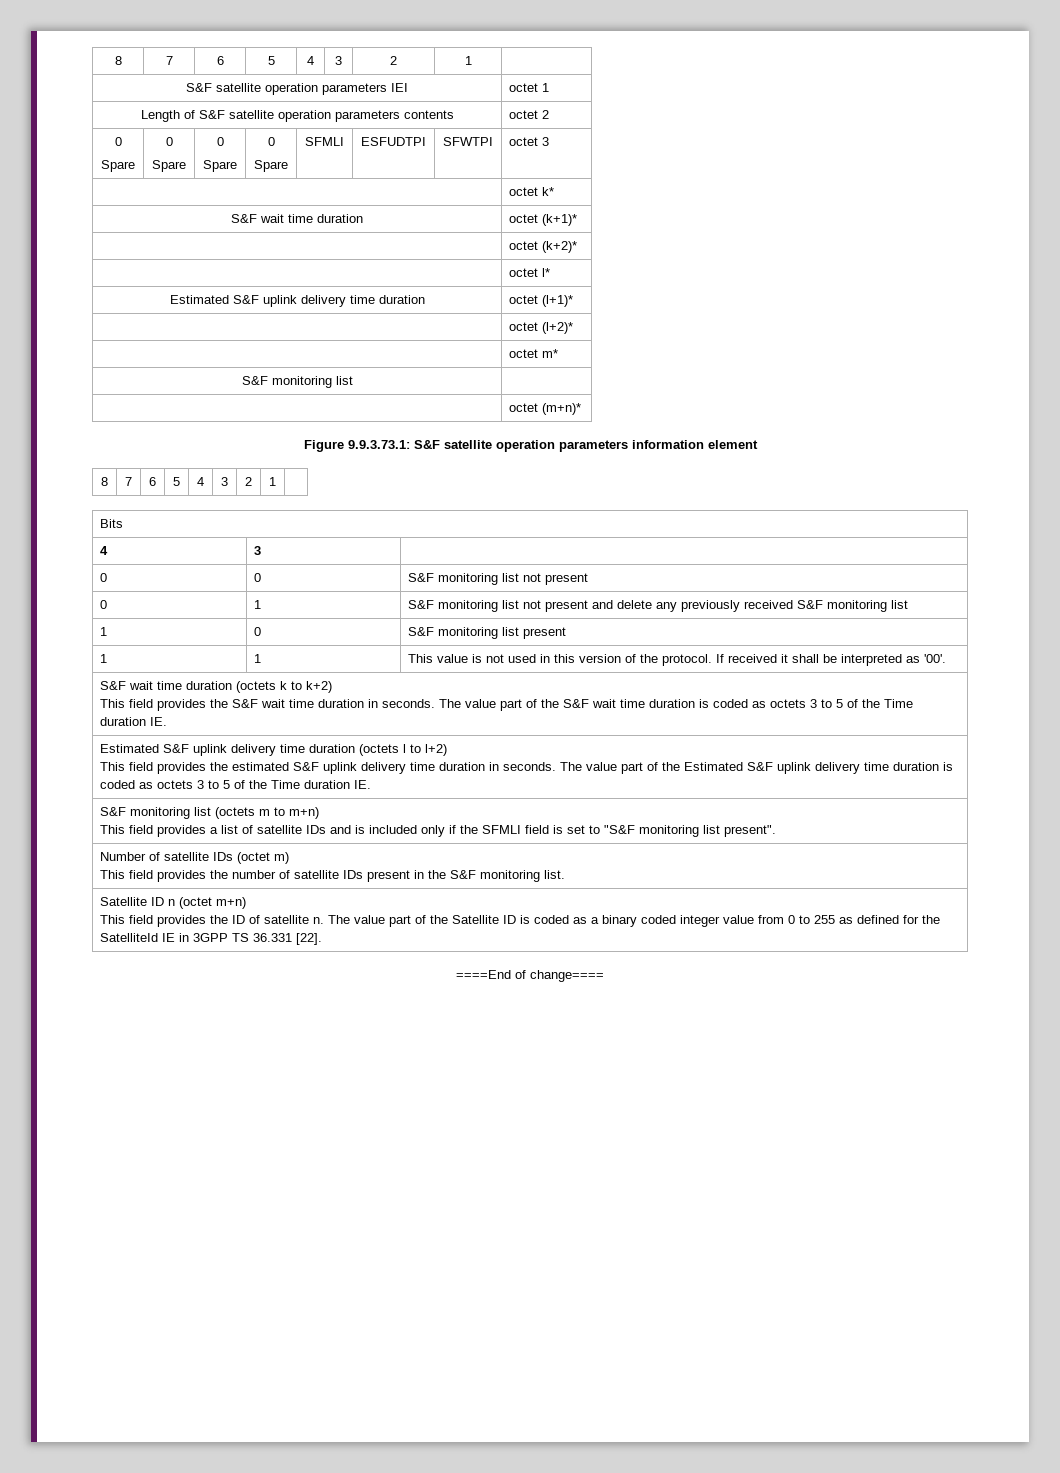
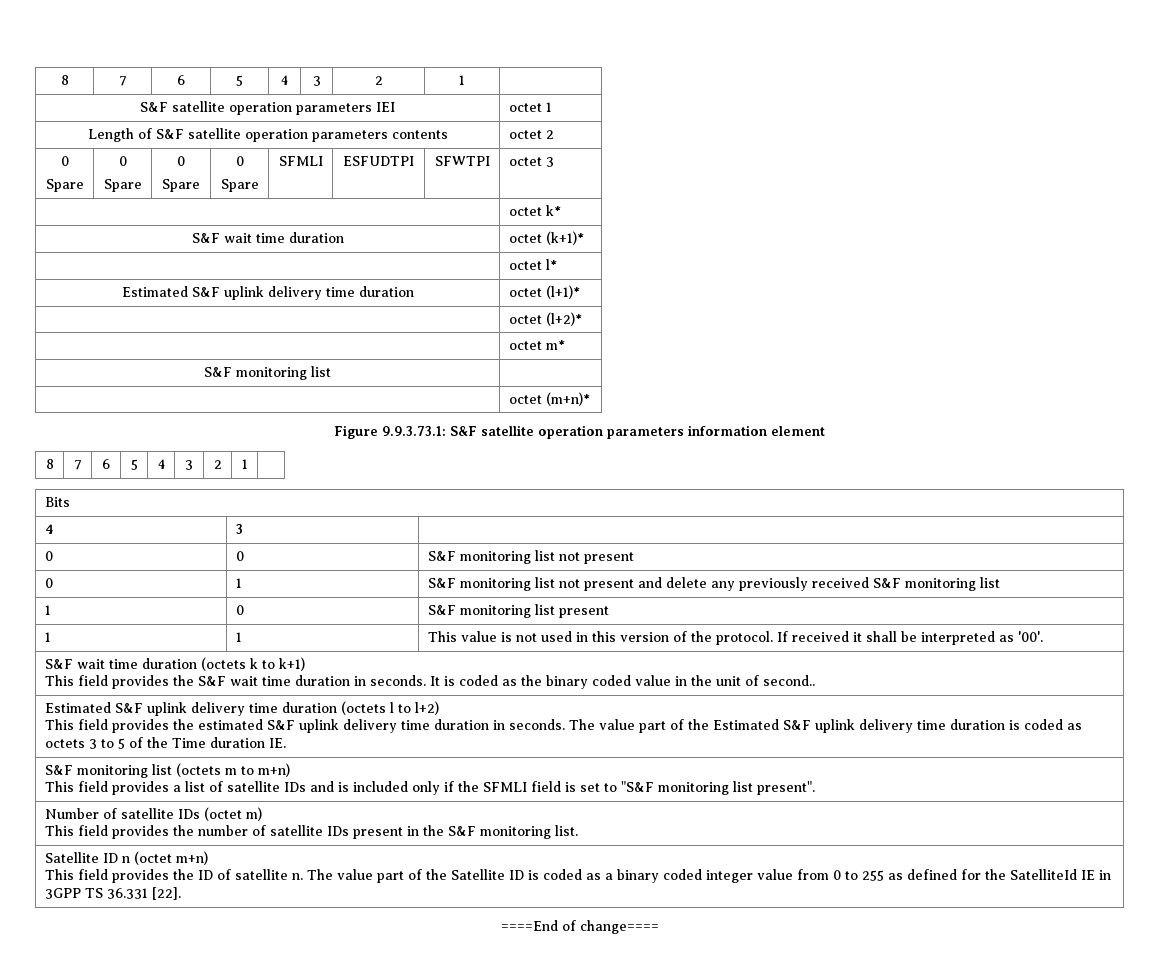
[509,241,578,253] // | octet (k+2)* -> (584, 238) none
[306,681,333,693] k+2) -> [278,657,305,671] k+1)
[439,699,914,711] [100,717,168,726] The value part of the S&F wait time duration is coded as octets 3 to 5 of the Time duration IE. -> [429,675,815,689] It is coded as the binary coded value in the unit of second..

